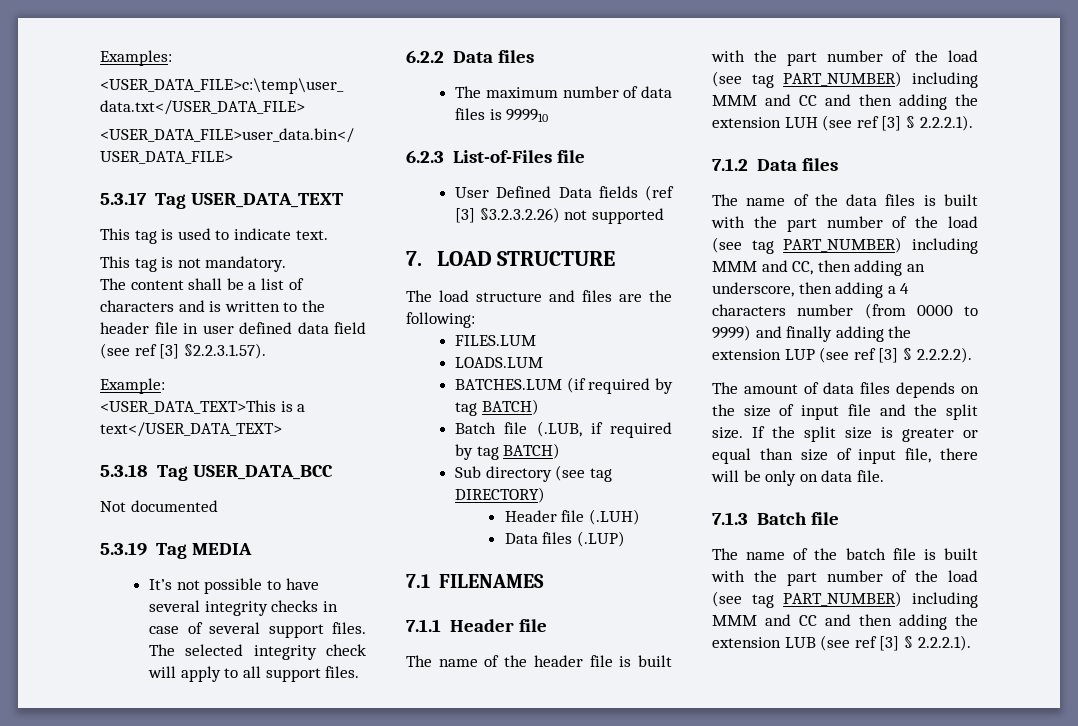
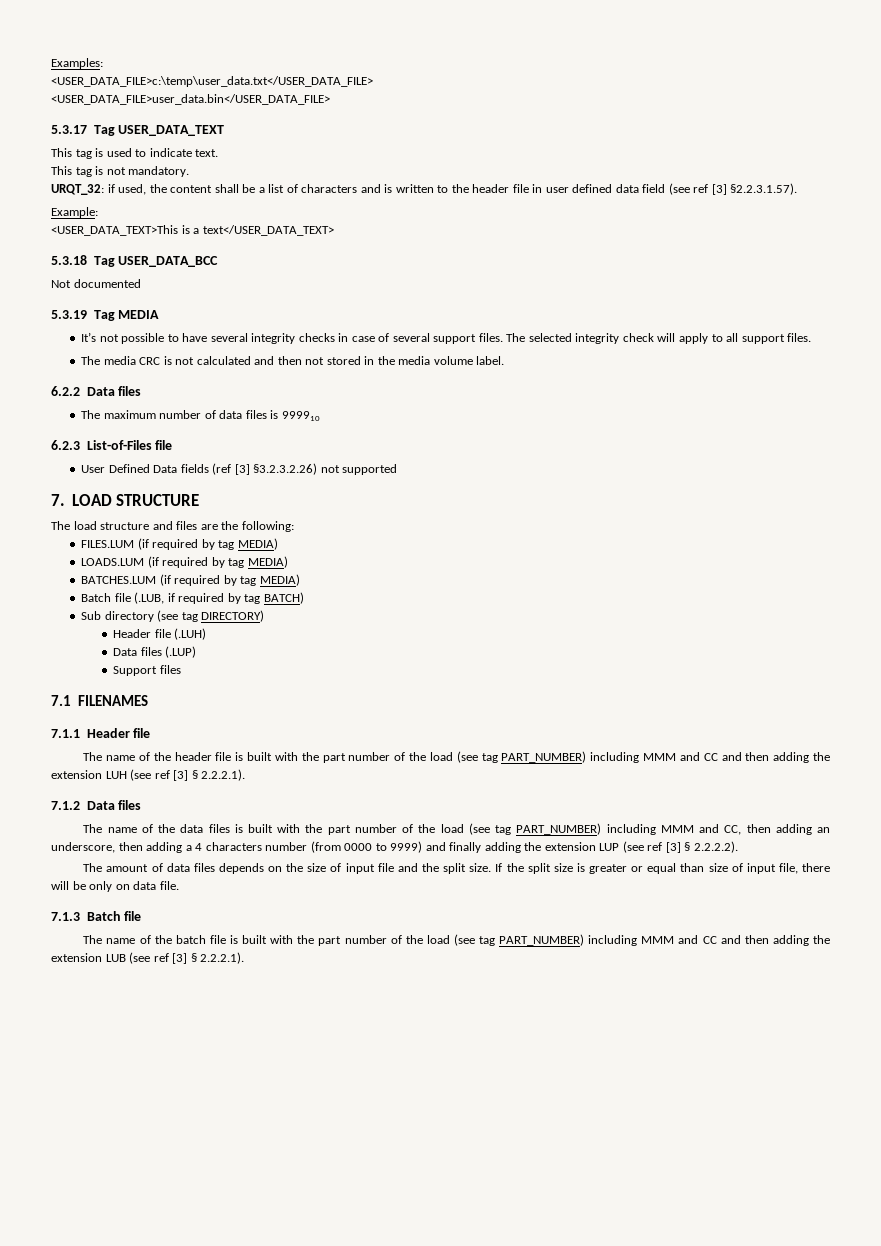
[100,278,126,290] The -> [51,184,167,195] URQT_32: if used, the
(360, 672) none -> [81,356,505,365] // The media CRC is not calculated and then not stored in the media volume label.
[455,357,544,368] // LOADS.LUM -> [137,538,278,550] [81,556,288,568] (if required by tag MEDIA) // LOADS.LUM (if required by tag MEDIA)
[481,399,539,415] BATCH) -> [259,574,300,586] MEDIA)
(625, 539) none -> [113,665,181,676] // Support files

